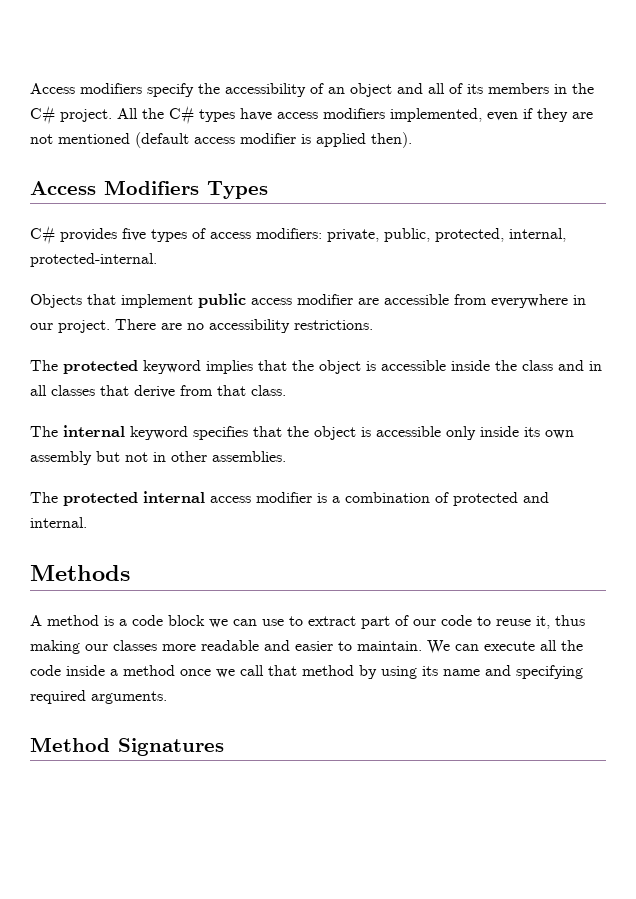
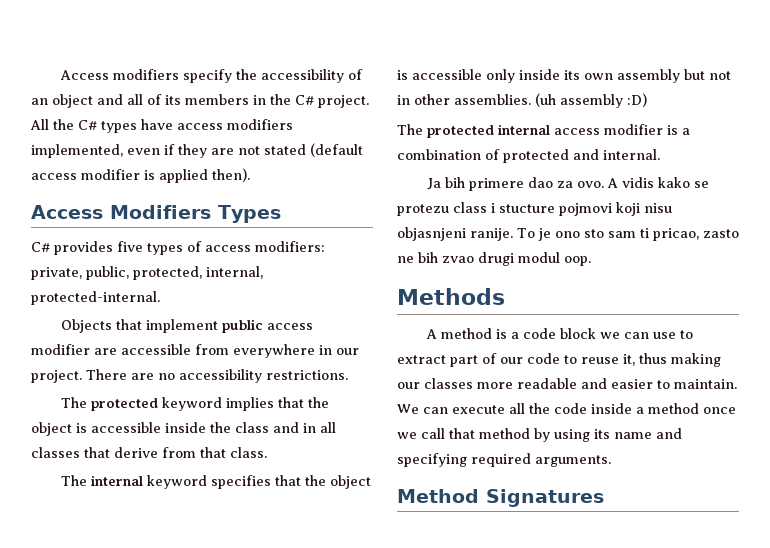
[58,133,130,144] mentioned -> [264,144,306,155] stated
(286, 456) none -> [535,93,647,108] (uh assembly :D)
(87, 522) none -> [426,177,709,191] [397,202,672,216] [397,227,739,241] [397,252,591,266] // Ja bih primere dao za ovo. A vidis kako se protezu class i stucture pojmovi koji nisu objasnjeni ranije. To je ono sto sam ti pricao, zasto ne bih zvao drugi modul oop.

